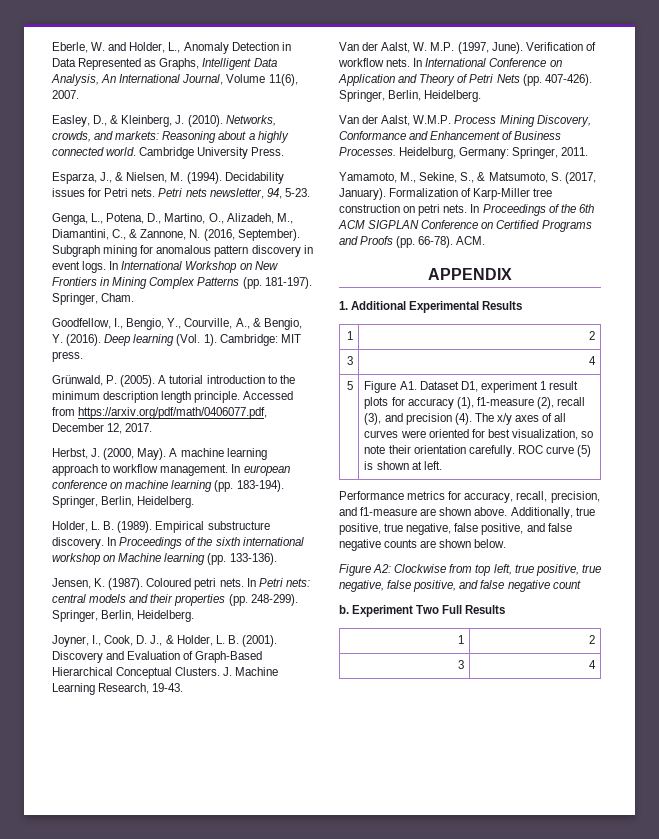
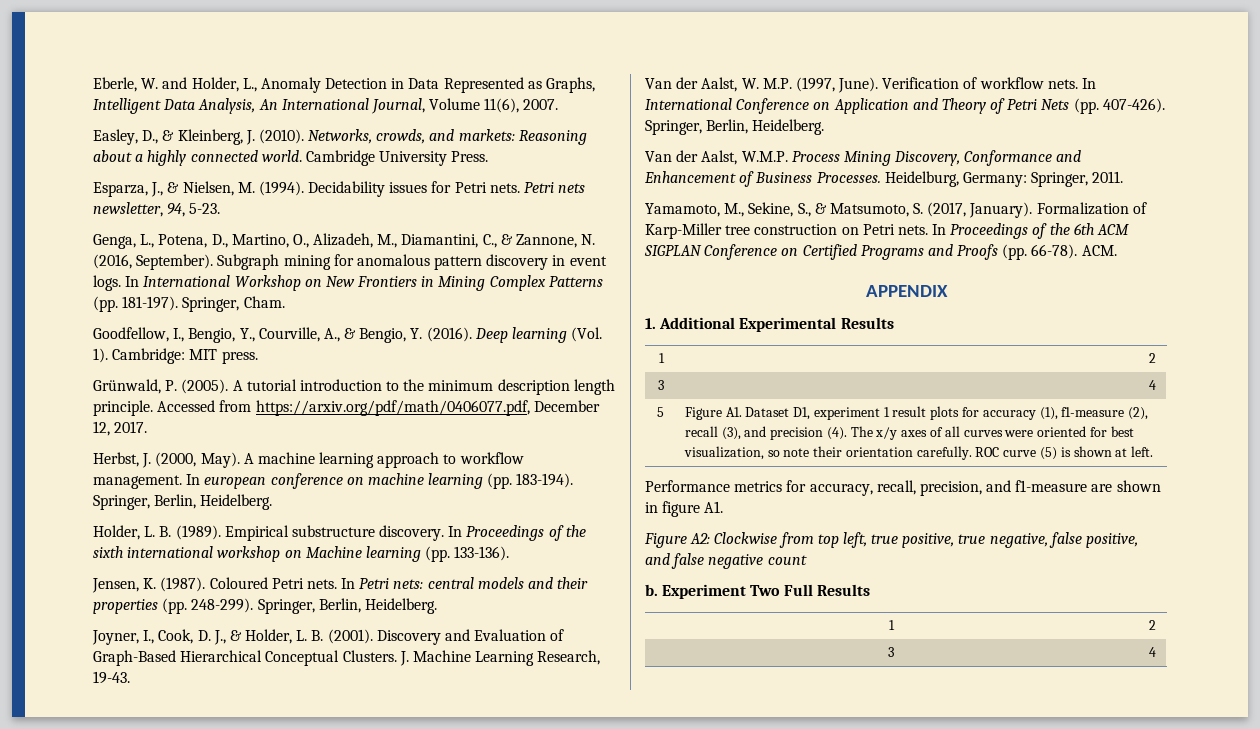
[194,578,217,590] petri -> [271,578,304,589] Petri
[418,204,441,216] petri -> [862,224,895,235] Petri
[474,507,595,519] [339,523,572,535] [339,539,507,551] above. Additionally, true positive, true negative, false positive, and false negative counts are shown below. -> [645,501,724,517] in figure A1.

